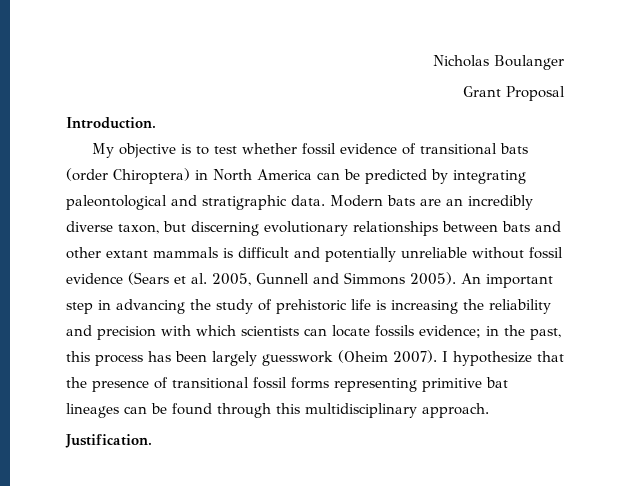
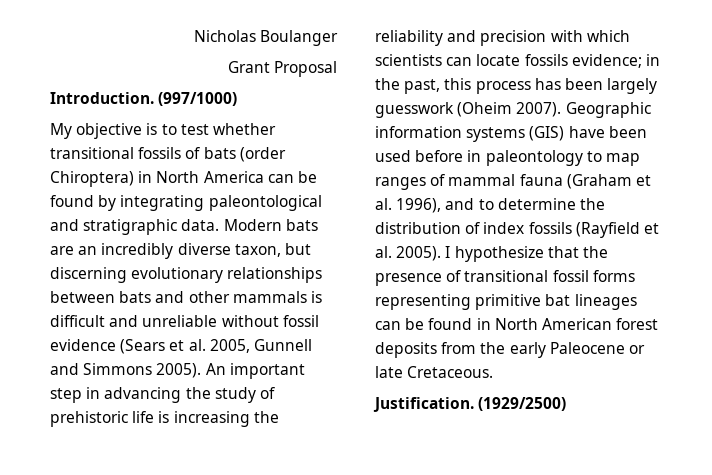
(156, 123) none -> [158,92,238,106] (997/1000)
[301,143,497,155] fossil evidence of transitional -> [50,147,201,159] transitional fossils of
[365,169,427,184] predicted -> [50,195,94,207] found
[106,250,148,258] extant -> (230, 297) none
[325,247,396,262] potentially -> (139, 321) none
(437, 356) none -> [565,102,651,118] [375,126,647,142] [375,150,640,166] [375,174,651,190] [375,198,605,213] [375,222,659,238] [375,246,442,261] Geographic information systems (GIS) have been used before in paleontology to map ranges of mammal fauna (Graham et al. 1996), and to determine the distribution of index fossils (Rayfield et al. 2005).
[217,403,489,418] through this multidisciplinary approach. -> [476,318,659,330] [375,342,645,358] [375,366,494,378] in North American forest deposits from the early Paleocene or late Cretaceous.
(152, 441) none -> [478,397,567,411] (1929/2500)

